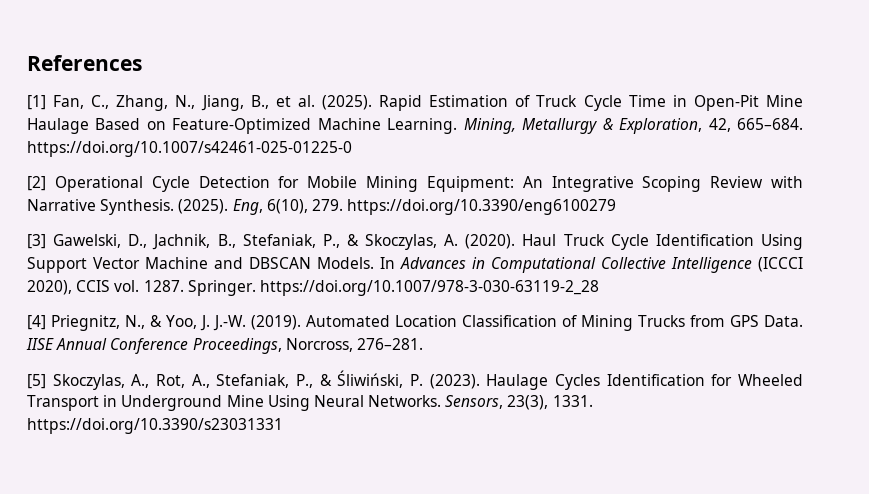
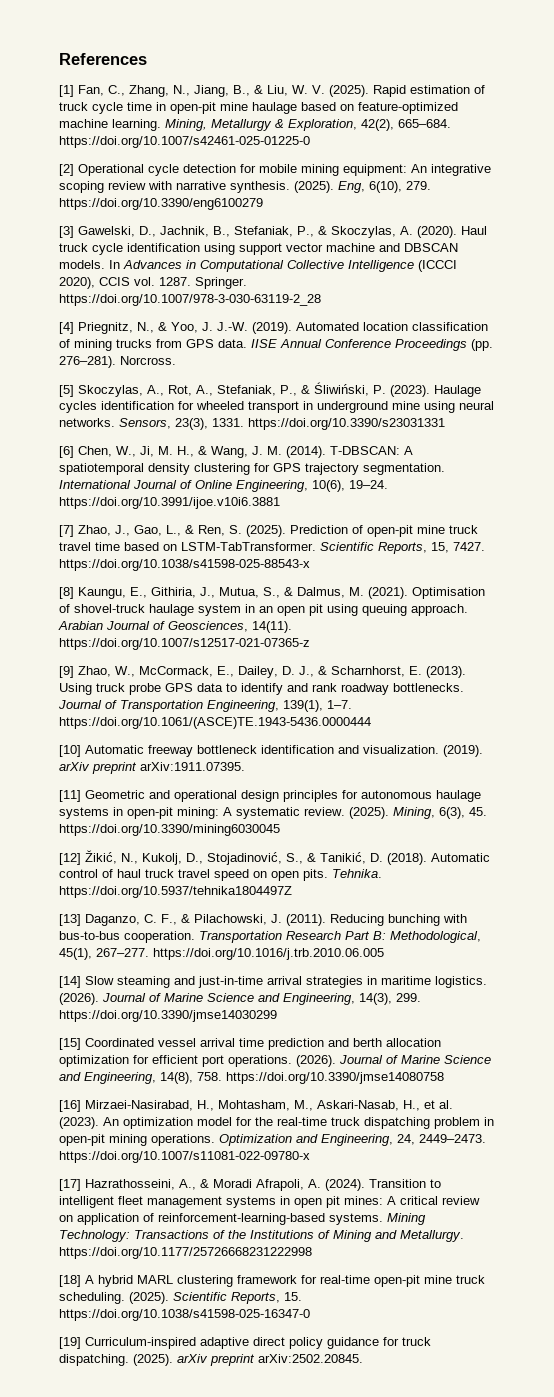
[275,95,803,111] [27,118,458,134] et al. (2025). Rapid Estimation of Truck Cycle Time in Open-Pit Mine Haulage Based on Feature-Optimized Machine Learning. -> [254,85,485,97] [59,102,458,114] [59,119,161,131] & Liu, W. V. (2025). Rapid estimation of truck cycle time in open-pit mine haulage based on feature-optimized machine learning.
[708,118,731,132] 42, -> [361,119,394,131] 42(2),
[151,176,804,192] [27,199,175,215] Cycle Detection for Mobile Mining Equipment: An Integrative Scoping Review with Narrative Synthesis. -> [148,164,491,176] [59,181,290,193] cycle detection for mobile mining equipment: An integrative scoping review with narrative synthesis.
[563,234,803,250] [27,257,208,273] Truck Cycle Identification Using Support Vector Machine -> [59,243,375,255] truck cycle identification using support vector machine
[317,257,374,269] Models. -> [59,260,105,269] models.
[395,315,685,331] Location Classification of Mining Trucks -> [363,322,488,331] [59,339,152,351] location classification of mining trucks
[764,315,803,327] Data. -> [218,339,247,348] data.
[192,338,423,354] Proceedings, Norcross, 276–281. -> [395,339,493,351] [59,356,176,368] Proceedings (pp. 276–281). Norcross.
[555,374,803,390] [27,395,593,411] [27,418,283,434] Cycles Identification for Wheeled Transport in Underground Mine Using Neural Networks. Sensors, 23(3), 1331. https://doi.org/10.3390/s23031331 -> [59,401,494,413] [59,418,445,430] [59,446,413,458] [59,463,445,475] [59,480,388,492] [59,497,280,509] [59,525,478,537] [59,542,485,554] [59,559,310,571] [59,587,485,599] [59,604,468,616] [58,621,292,633] [59,638,310,650] [59,666,466,678] [59,683,464,695] [58,700,352,712] [59,717,371,729] [59,745,483,757] [59,762,245,774] [59,790,481,802] [59,807,487,819] [59,824,280,836] [59,850,490,865] [59,869,382,881] [59,886,292,898] [59,914,467,926] [59,931,481,943] [59,948,384,960] [59,976,487,988] [59,993,421,1005] [59,1010,277,1022] [59,1038,441,1050] [59,1055,491,1067] [59,1072,444,1084] [59,1100,453,1112] [59,1117,494,1129] [59,1134,486,1146] [59,1151,310,1163] [59,1179,441,1191] [59,1196,480,1208] [59,1213,426,1225] [59,1230,464,1242] [59,1247,312,1259] [59,1275,485,1287] [59,1292,302,1304] [59,1309,310,1321] [59,1337,431,1349] [59,1354,363,1366] cycles identification for wheeled transport in underground mine using neural networks. Sensors, 23(3), 1331. https://doi.org/10.3390/s23031331 // [6] Chen, W., Ji, M. H., & Wang, J. M. (2014). T-DBSCAN: A spatiotemporal density clustering for GPS trajectory segmentation. International Journal of Online Engineering, 10(6), 19–24. https://doi.org/10.3991/ijoe.v10i6.3881 // [7] Zhao, J., Gao, L., & Ren, S. (2025). Prediction of open-pit mine truck travel time based on LSTM-TabTransformer. Scientific Reports, 15, 7427. https://doi.org/10.1038/s41598-025-88543-x // [8] Kaungu, E., Githiria, J., Mutua, S., & Dalmus, M. (2021). Optimisation of shovel-truck haulage system in an open pit using queuing approach. Arabian Journal of Geosciences, 14(11). https://doi.org/10.1007/s12517-021-07365-z // [9] Zhao, W., McCormack, E., Dailey, D. J., & Scharnhorst, E. (2013). Using truck probe GPS data to identify and rank roadway bottlenecks. Journal of Transportation Engineering, 139(1), 1–7. https://doi.org/10.1061/(ASCE)TE.1943-5436.0000444 // [10] Automatic freeway bottleneck identification and visualization. (2019). arXiv preprint arXiv:1911.07395. // [11] Geometric and operational design principles for autonomous haulage systems in open-pit mining: A systematic review. (2025). Mining, 6(3), 45. https://doi.org/10.3390/mining6030045 // [12] Žikić, N., Kukolj, D., Stojadinović, S., & Tanikić, D. (2018). Automatic control of haul truck travel speed on open pits. Tehnika. https://doi.org/10.5937/tehnika1804497Z // [13] Daganzo, C. F., & Pilachowski, J. (2011). Reducing bunching with bus-to-bus cooperation. Transportation Research Part B: Methodological, 45(1), 267–277. https://doi.org/10.1016/j.trb.2010.06.005 // [14] Slow steaming and just-in-time arrival strategies in maritime logistics. (2026). Journal of Marine Science and Engineering, 14(3), 299. https://doi.org/10.3390/jmse14030299 // [15] Coordinated vessel arrival time prediction and berth allocation optimization for efficient port operations. (2026). Journal of Marine Science and Engineering, 14(8), 758. https://doi.org/10.3390/jmse14080758 // [16] Mirzaei-Nasirabad, H., Mohtasham, M., Askari-Nasab, H., et al. (2023). An optimization model for the real-time truck dispatching problem in open-pit mining operations. Optimization and Engineering, 24, 2449–2473. https://doi.org/10.1007/s11081-022-09780-x // [17] Hazrathosseini, A., & Moradi Afrapoli, A. (2024). Transition to intelligent fleet management systems in open pit mines: A critical review on application of reinforcement-learning-based systems. Mining Technology: Transactions of the Institutions of Mining and Metallurgy. https://doi.org/10.1177/25726668231222998 // [18] A hybrid MARL clustering framework for real-time open-pit mine truck scheduling. (2025). Scientific Reports, 15. https://doi.org/10.1038/s41598-025-16347-0 // [19] Curriculum-inspired adaptive direct policy guidance for truck dispatching. (2025). arXiv preprint arXiv:2502.20845.

